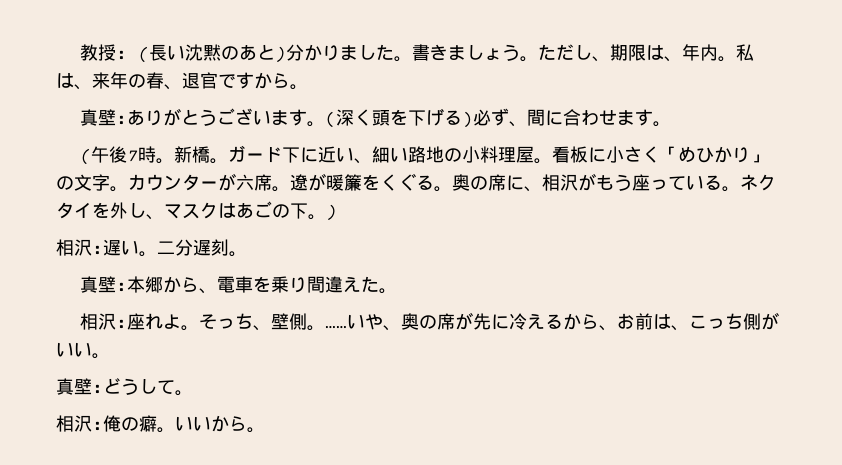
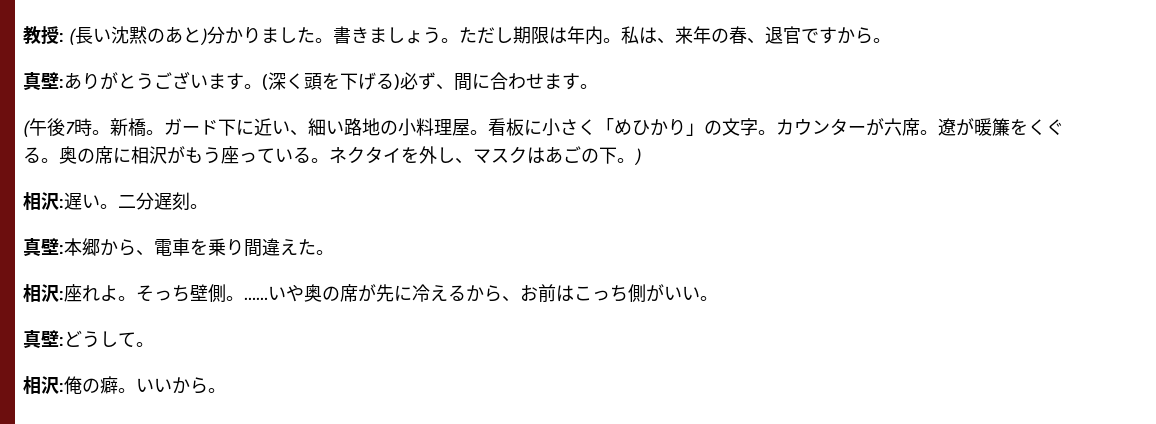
[592,44,683,62] 、期限は、 -> [513,26,567,44] 期限は
[524,186,542,192] 、 -> (131, 155) none
[253,325,272,331] 、 -> (190, 293) none
[383,325,402,331] 、 -> (304, 293) none
[671,325,690,331] 、 -> (574, 293) none

